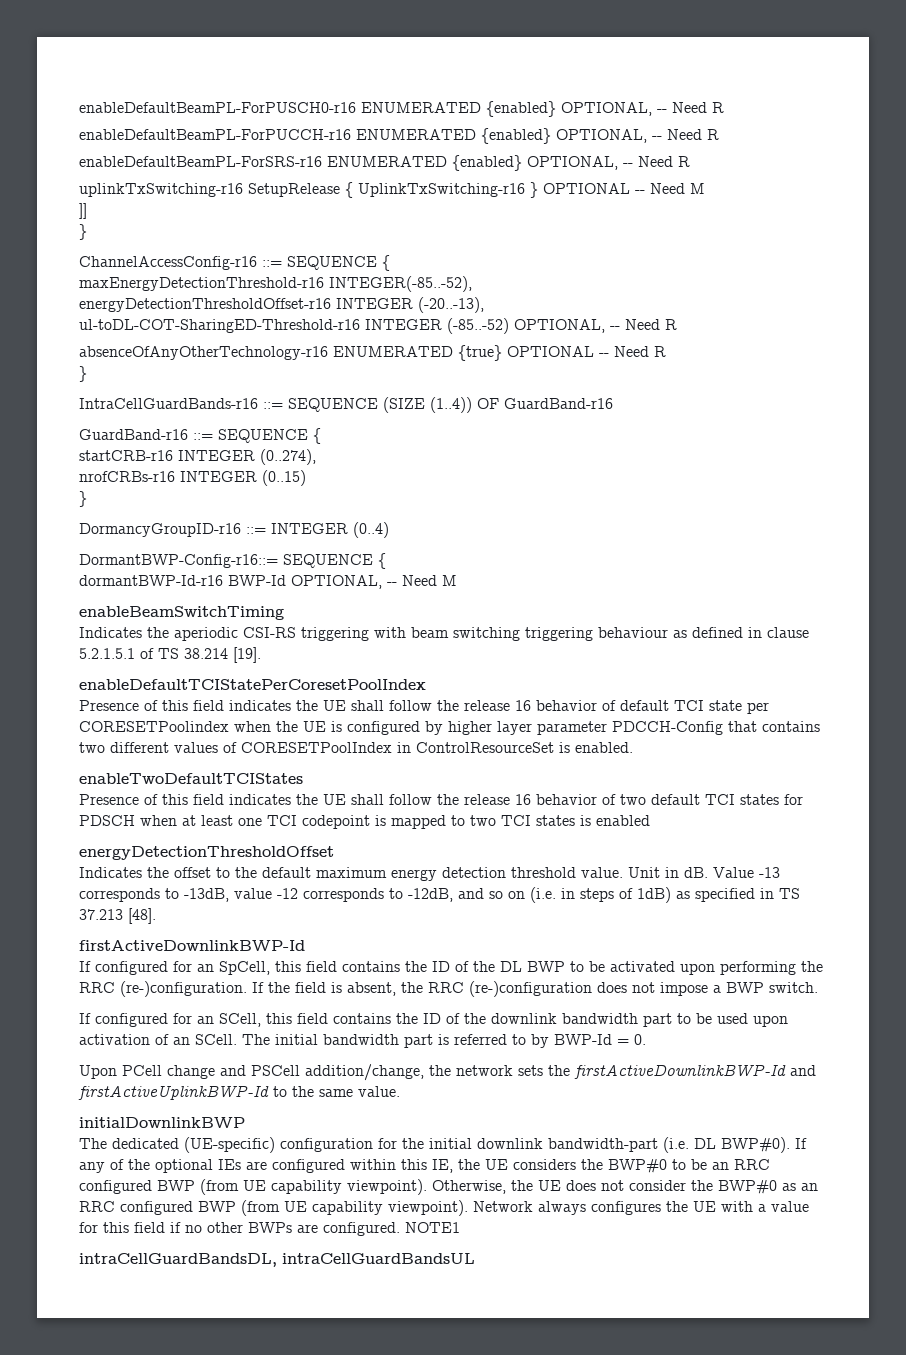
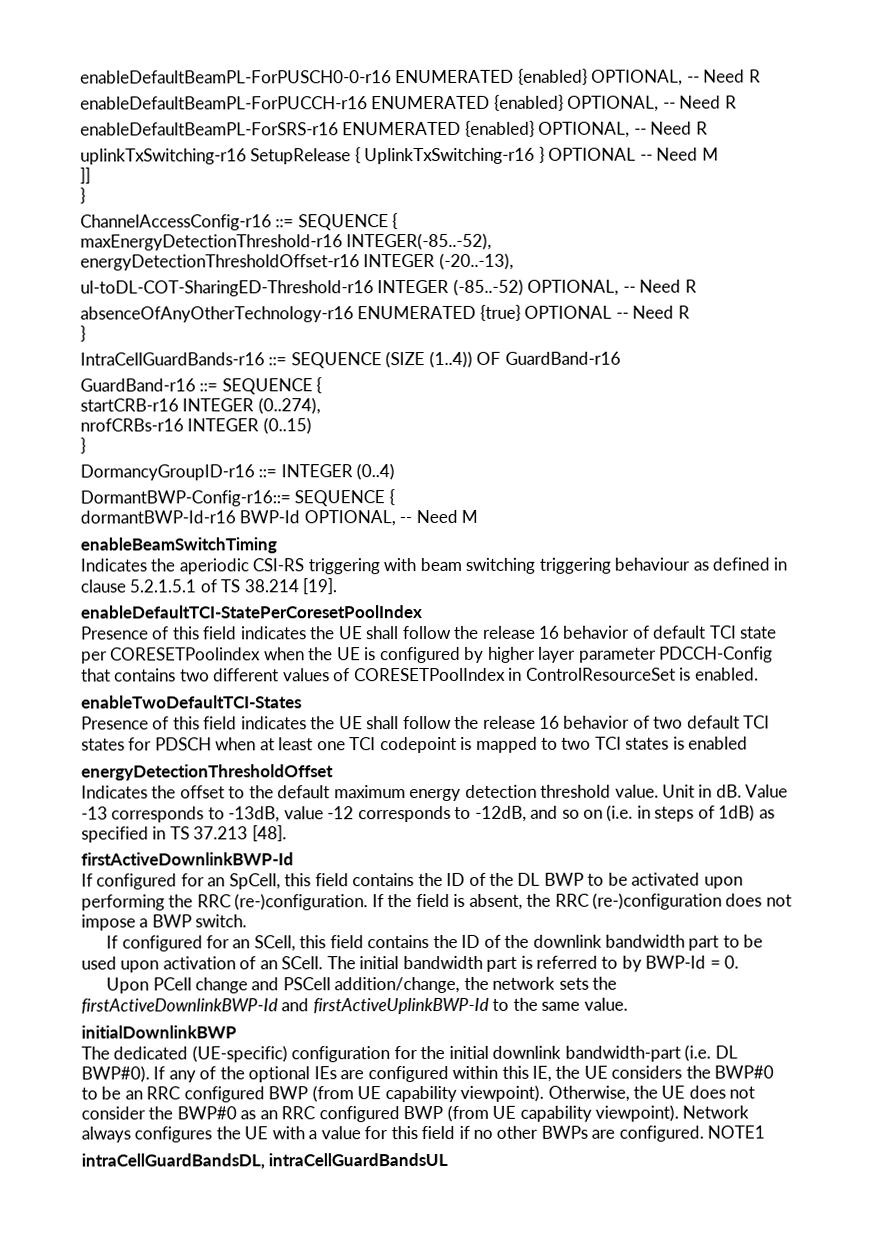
[79,102,356,113] enableDefaultBeamPL-ForPUSCH0-r16 -> [80,70,392,84] enableDefaultBeamPL-ForPUSCH0-0-r16
[79,679,426,690] enableDefaultTCIStatePerCoresetPoolIndex -> [80,605,422,619] enableDefaultTCI-StatePerCoresetPoolIndex
[79,773,303,784] enableTwoDefaultTCIStates -> [81,695,302,709] enableTwoDefaultTCI-States

